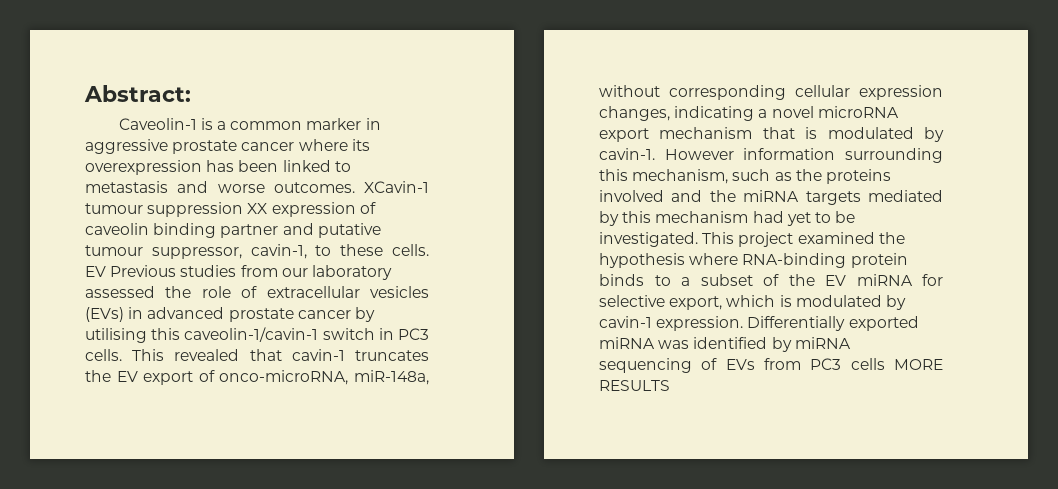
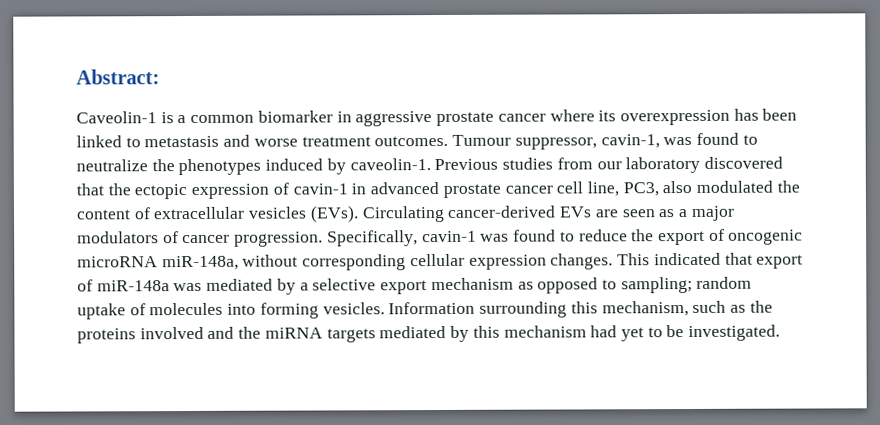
[306,118,362,130] marker -> [257,110,333,123] biomarker
[273,181,429,193] [85,202,376,217] [85,223,381,238] [85,244,430,259] [85,266,106,277] outcomes. XCavin-1 tumour suppression XX expression of caveolin binding partner and putative tumour suppressor, cavin-1, to these cells. EV -> [301,132,758,150] [76,158,431,176] treatment outcomes. Tumour suppressor, cavin-1, was found to neutralize the phenotypes induced by caveolin-1.
[85,286,429,298] [85,307,375,322] [85,327,429,343] [85,349,429,361] [85,370,349,385] assessed the role of extracellular vesicles (EVs) in advanced prostate cancer by utilising this caveolin-1/cavin-1 switch in PC3 cells. This revealed that cavin-1 truncates the EV export of onco-microRNA, -> [703,156,783,169] [76,180,800,200] [76,205,735,223] [77,228,804,247] [77,256,158,268] discovered that the ectopic expression of cavin-1 in advanced prostate cancer cell line, PC3, also modulated the content of extracellular vesicles (EVs). Circulating cancer-derived EVs are seen as a major modulators of cancer progression. Specifically, cavin-1 was found to reduce the export of oncogenic microRNA
[599,106,899,121] [599,127,944,142] [599,148,836,160] changes, indicating a novel microRNA export mechanism that is modulated by cavin-1. However information -> [550,252,804,270] [77,276,753,295] [77,301,476,320] changes. This indicated that export of miR-148a was mediated by a selective export mechanism as opposed to sampling; random uptake of molecules into forming vesicles. Information
[702,232,905,247] [599,253,908,268] [599,274,943,286] [599,295,906,310] [599,316,919,331] [599,337,851,352] [599,358,943,373] [599,380,670,391] This project examined the hypothesis where RNA-binding protein binds to a subset of the EV miRNA for selective export, which is modulated by cavin-1 expression. Differentially exported miRNA was identified by miRNA sequencing of EVs from PC3 cells MORE RESULTS -> (781, 333) none

